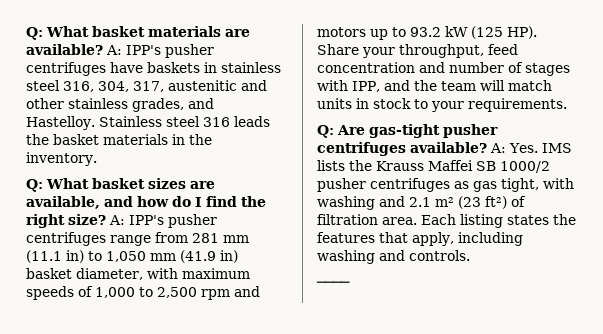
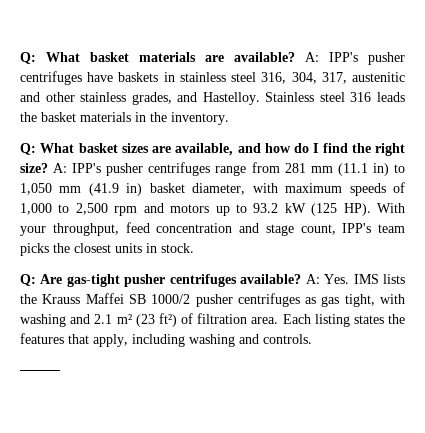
[317,44,359,55] Share -> [377,203,406,213] With
[449,62,570,76] [317,80,552,92] [317,98,567,112] number of stages with IPP, and the team will match units in stock to your requirements. -> [265,223,405,236] [20,243,194,256] stage count, IPP's team picks the closest units in stock.

